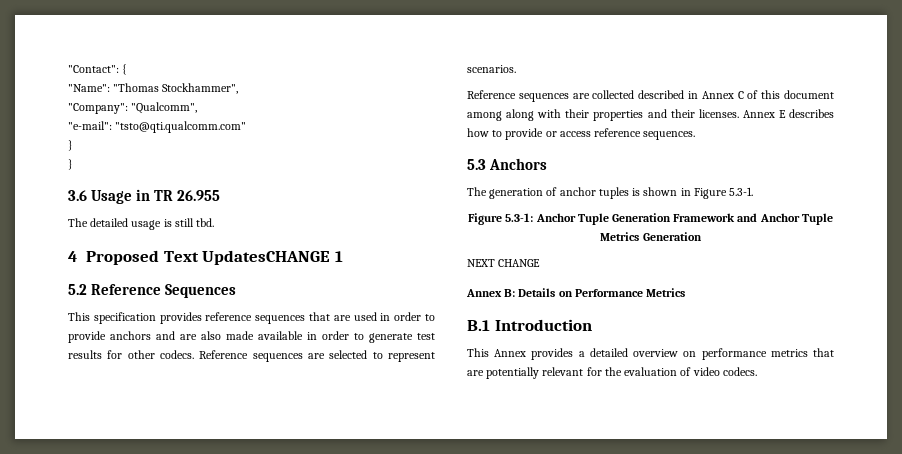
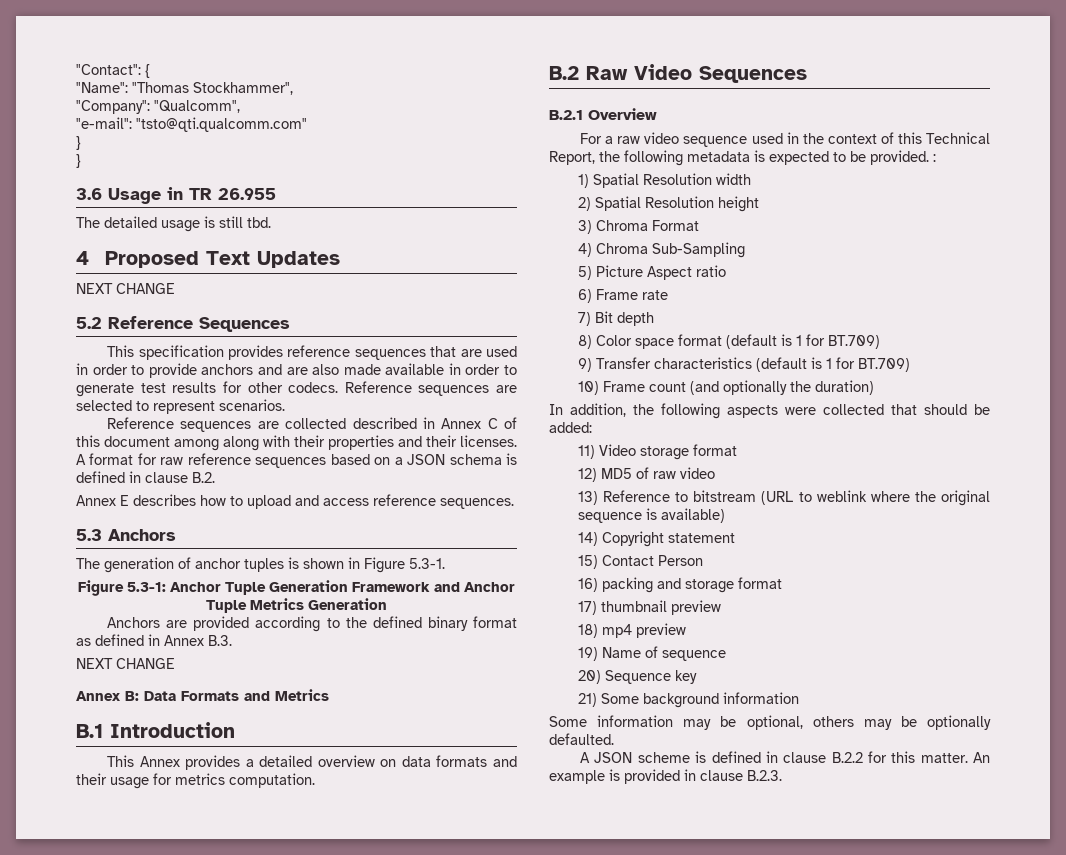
[202,250,343,265] UpdatesCHANGE 1 -> [256,251,340,268] [76,283,175,294] Updates // NEXT CHANGE
(739, 113) none -> [76,453,517,468] [76,471,215,483] A format for raw reference sequences based on a JSON schema is defined in clause B.2. //
[505,128,557,140] provide or -> [247,495,319,509] upload and
(702, 236) none -> [107,616,517,632] [76,634,232,646] // Anchors are provided according to the defined binary format as defined in Annex B.3.
[518,288,643,297] Details on Performance -> [144,691,270,701] Data Formats and
[701,348,834,360] [467,367,757,379] performance metrics that are potentially relevant for the evaluation of video codecs. -> [401,755,518,767] [76,773,315,789] [549,64,807,83] [549,108,657,120] [580,132,990,147] [549,150,936,166] [577,173,751,188] [577,196,759,212] [577,220,699,234] [577,242,745,258] [577,265,726,280] [577,289,668,303] [577,311,654,326] [577,334,880,349] [577,357,910,372] [577,380,874,395] [549,403,990,419] [549,422,592,433] [577,444,737,460] [577,467,715,482] [577,490,990,506] [577,508,725,523] [577,531,735,547] [577,555,703,569] [577,577,782,593] [577,600,721,615] [577,623,686,638] [577,646,726,661] [577,670,697,684] [577,692,799,708] [549,715,991,730] [549,733,614,745] [580,751,991,763] [549,769,782,784] data formats and their usage for metrics computation. // B.2 Raw Video Sequences // B.2.1 Overview // For a raw video sequence used in the context of this Technical Report, the following metadata is expected to be provided. : // 1) Spatial Resolution width // 2) Spatial Resolution height // 3) Chroma Format // 4) Chroma Sub-Sampling // 5) Picture Aspect ratio // 6) Frame rate // 7) Bit depth // 8) Color space format (default is 1 for BT.709) // 9) Transfer characteristics (default is 1 for BT.709) // 10) Frame count (and optionally the duration) // In addition, the following aspects were collected that should be added: // 11) Video storage format // 12) MD5 of raw video // 13) Reference to bitstream (URL to weblink where the original sequence is available) // 14) Copyright statement // 15) Contact Person // 16) packing and storage format // 17) thumbnail preview // 18) mp4 preview // 19) Name of sequence // 20) Sequence key // 21) Some background information // Some information may be optional, others may be optionally defaulted. // A JSON scheme is defined in clause B.2.2 for this matter. An example is provided in clause B.2.3.

